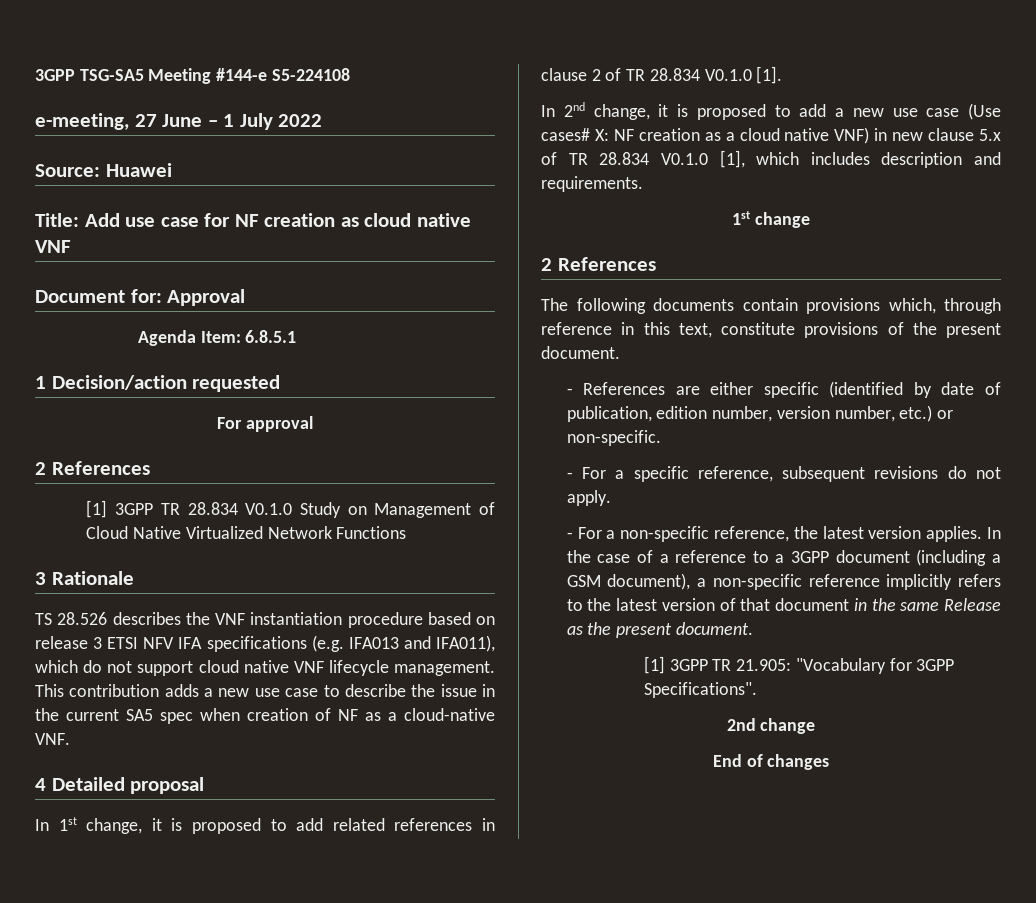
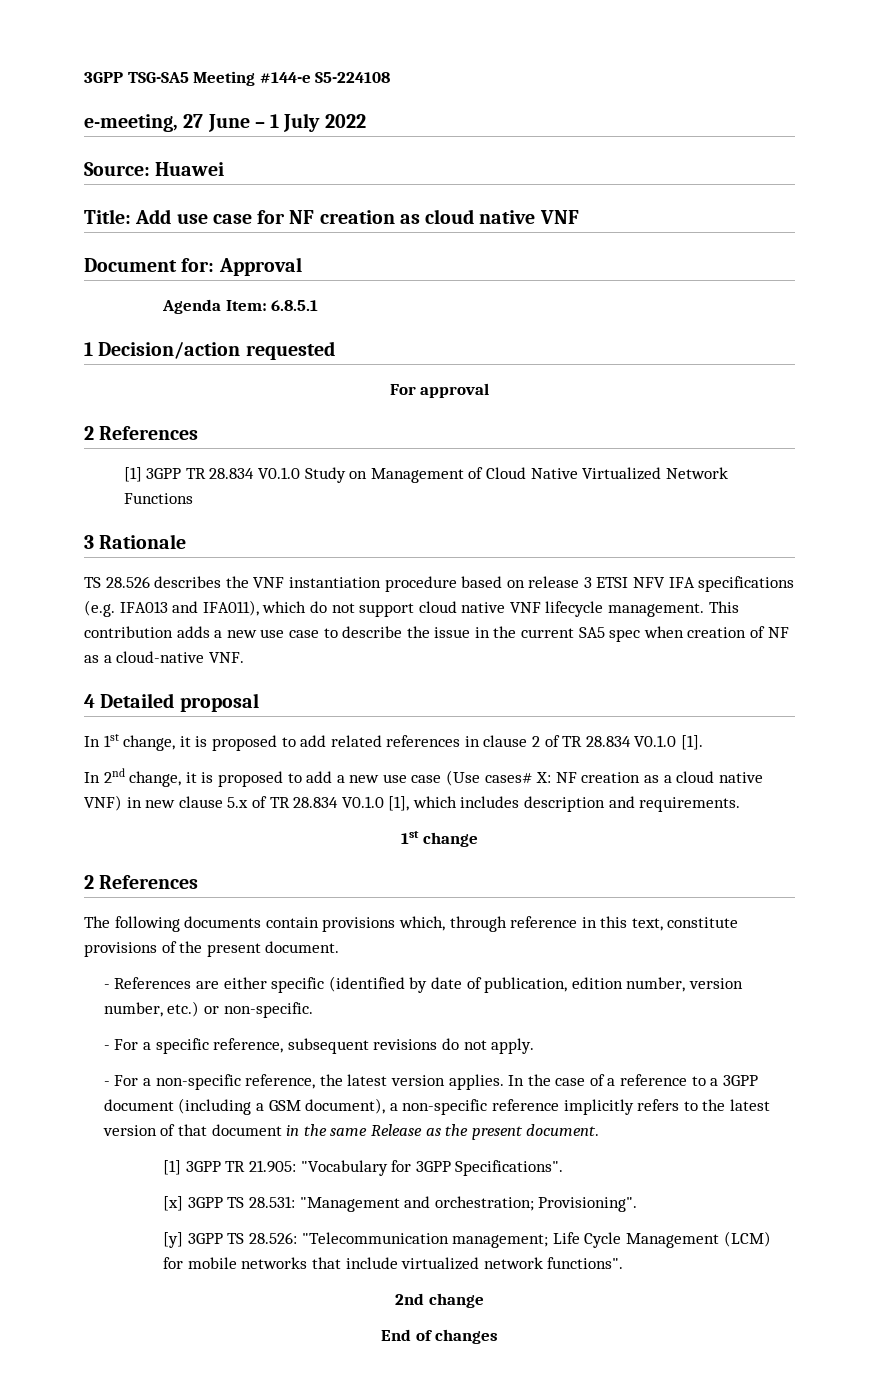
(757, 690) none -> [163,1196,638,1212] [163,1231,771,1248] [163,1257,624,1270] // [x] 3GPP TS 28.531: "Management and orchestration; Provisioning". // [y] 3GPP TS 28.526: "Telecommunication management; Life Cycle Management (LCM) for mobile networks that include virtualized network functions".

